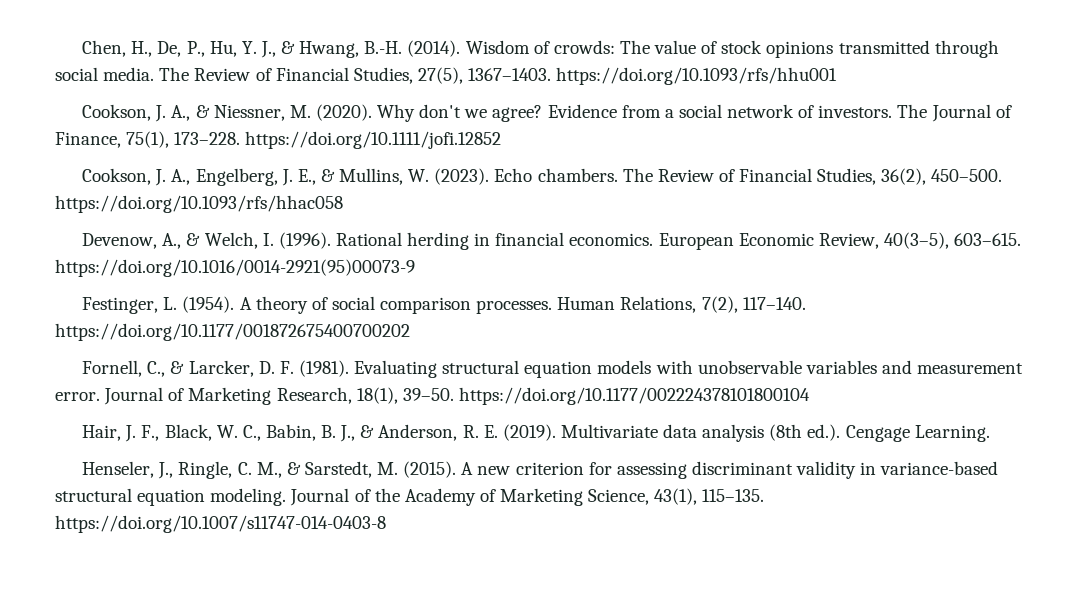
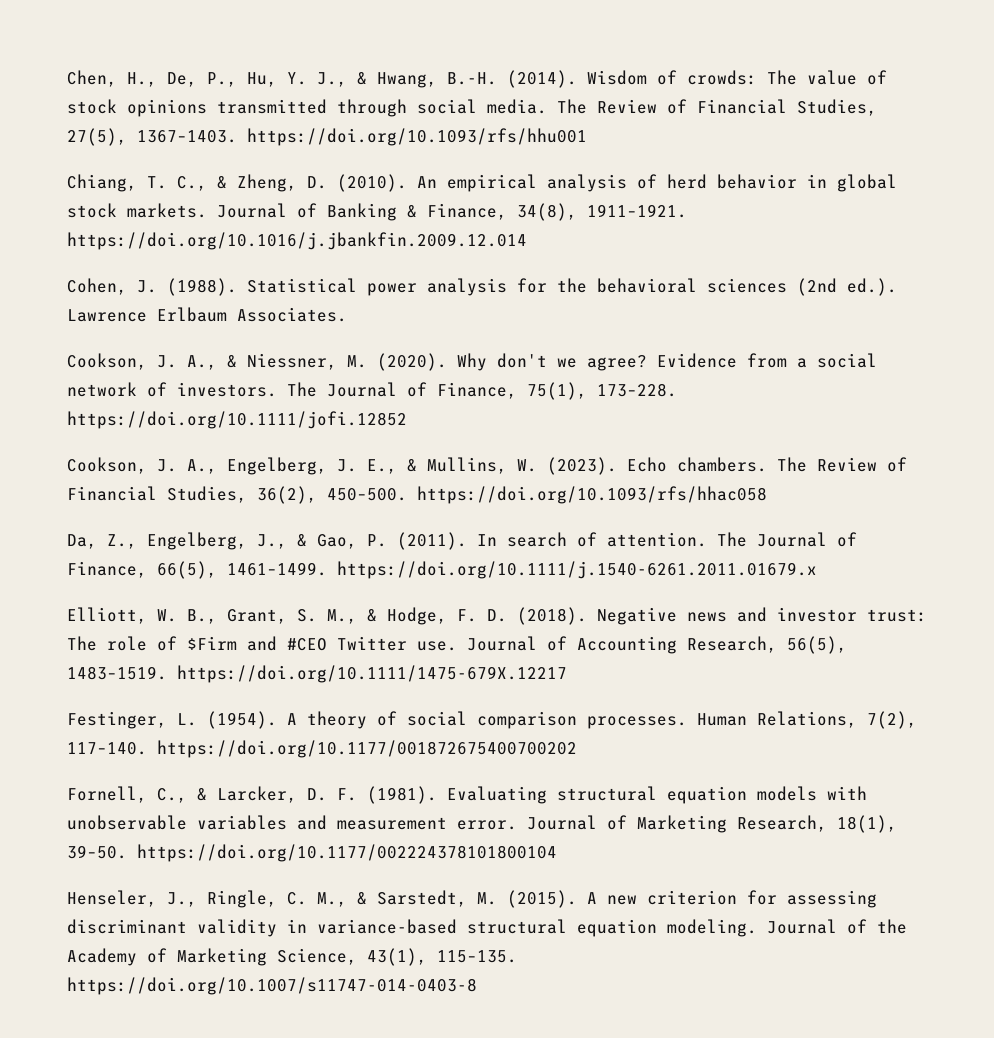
(838, 76) none -> [67,174,897,192] [67,203,687,221] [67,232,527,250] [67,278,897,296] [67,307,347,322] // Chiang, T. C., & Zheng, D. (2010). An empirical analysis of herd behavior in global stock markets. Journal of Banking & Finance, 34(8), 1911–1921. https://doi.org/10.1016/j.jbankfin.2009.12.014 // Cohen, J. (1988). Statistical power analysis for the behavioral sciences (2nd ed.). Lawrence Erlbaum Associates.
[82,232,1022,250] [55,259,415,277] Devenow, A., & Welch, I. (1996). Rational herding in financial economics. European Economic Review, 40(3–5), 603–615. https://doi.org/10.1016/0014-2921(95)00073-9 -> [67,532,857,550] [67,561,817,579] [67,607,927,625] [67,636,847,654] [67,665,567,683] Da, Z., Engelberg, J., & Gao, P. (2011). In search of attention. The Journal of Finance, 66(5), 1461–1499. https://doi.org/10.1111/j.1540-6261.2011.01679.x // Elliott, W. B., Grant, S. M., & Hodge, F. D. (2018). Negative news and investor trust: The role of $Firm and #CEO Twitter use. Journal of Accounting Research, 56(5), 1483–1519. https://doi.org/10.1111/1475-679X.12217
[82,424,990,442] // Hair, J. F., Black, W. C., Babin, B. J., & Anderson, R. E. (2019). Multivariate data analysis (8th ed.). Cengage Learning. -> (557, 853) none

